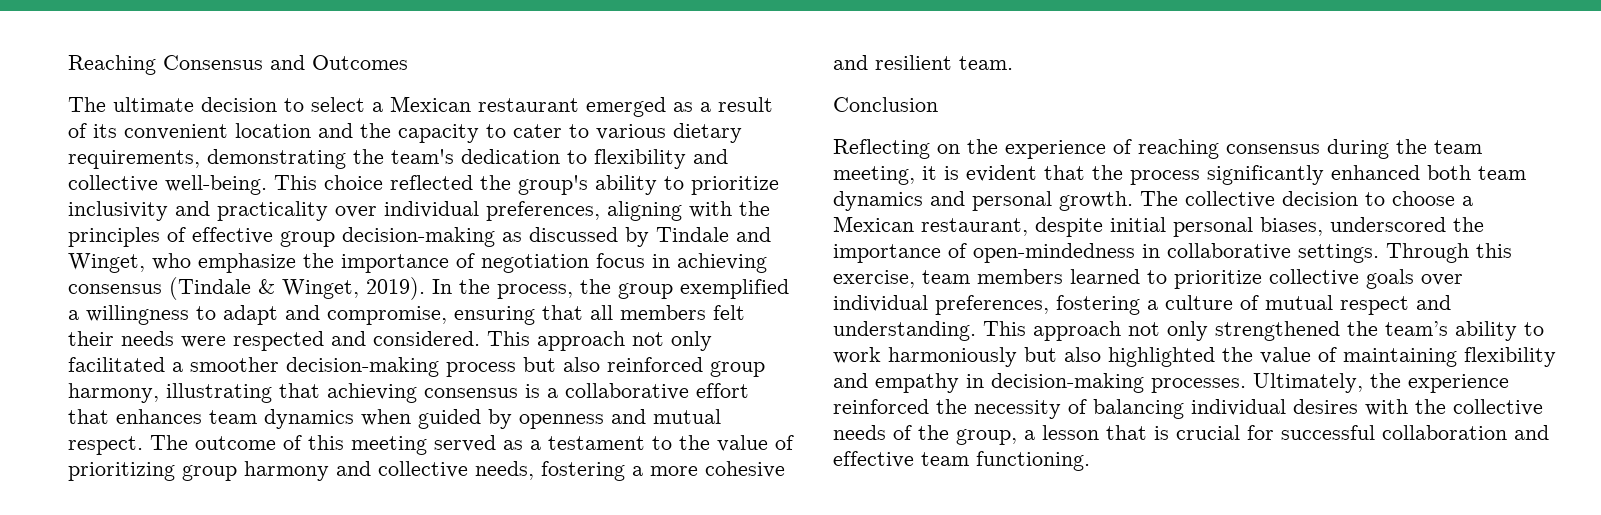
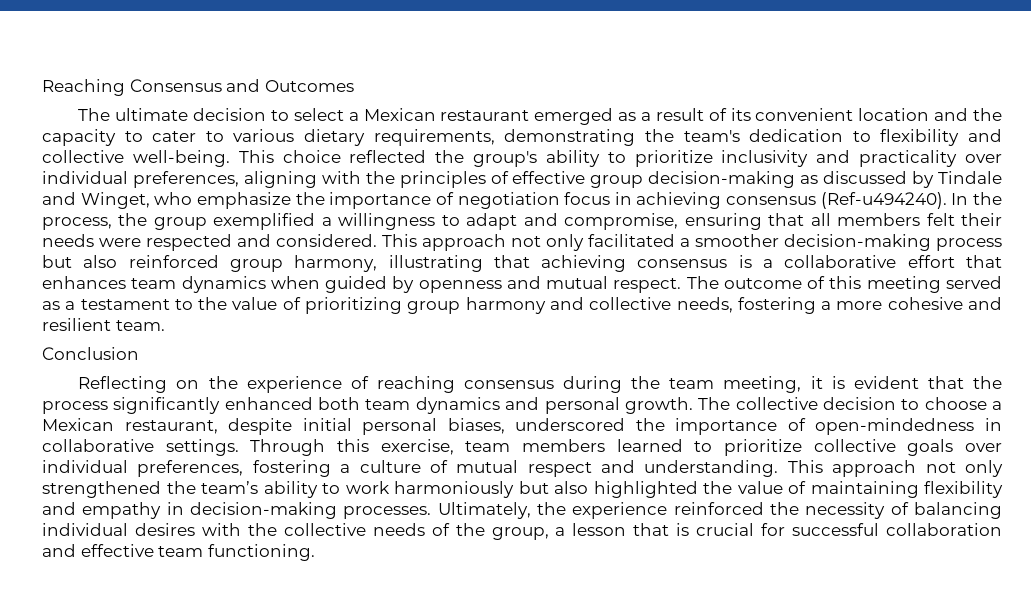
[169,277,425,300] (Tindale & Winget, 2019). -> [820,192,947,209] (Ref-u494240).

